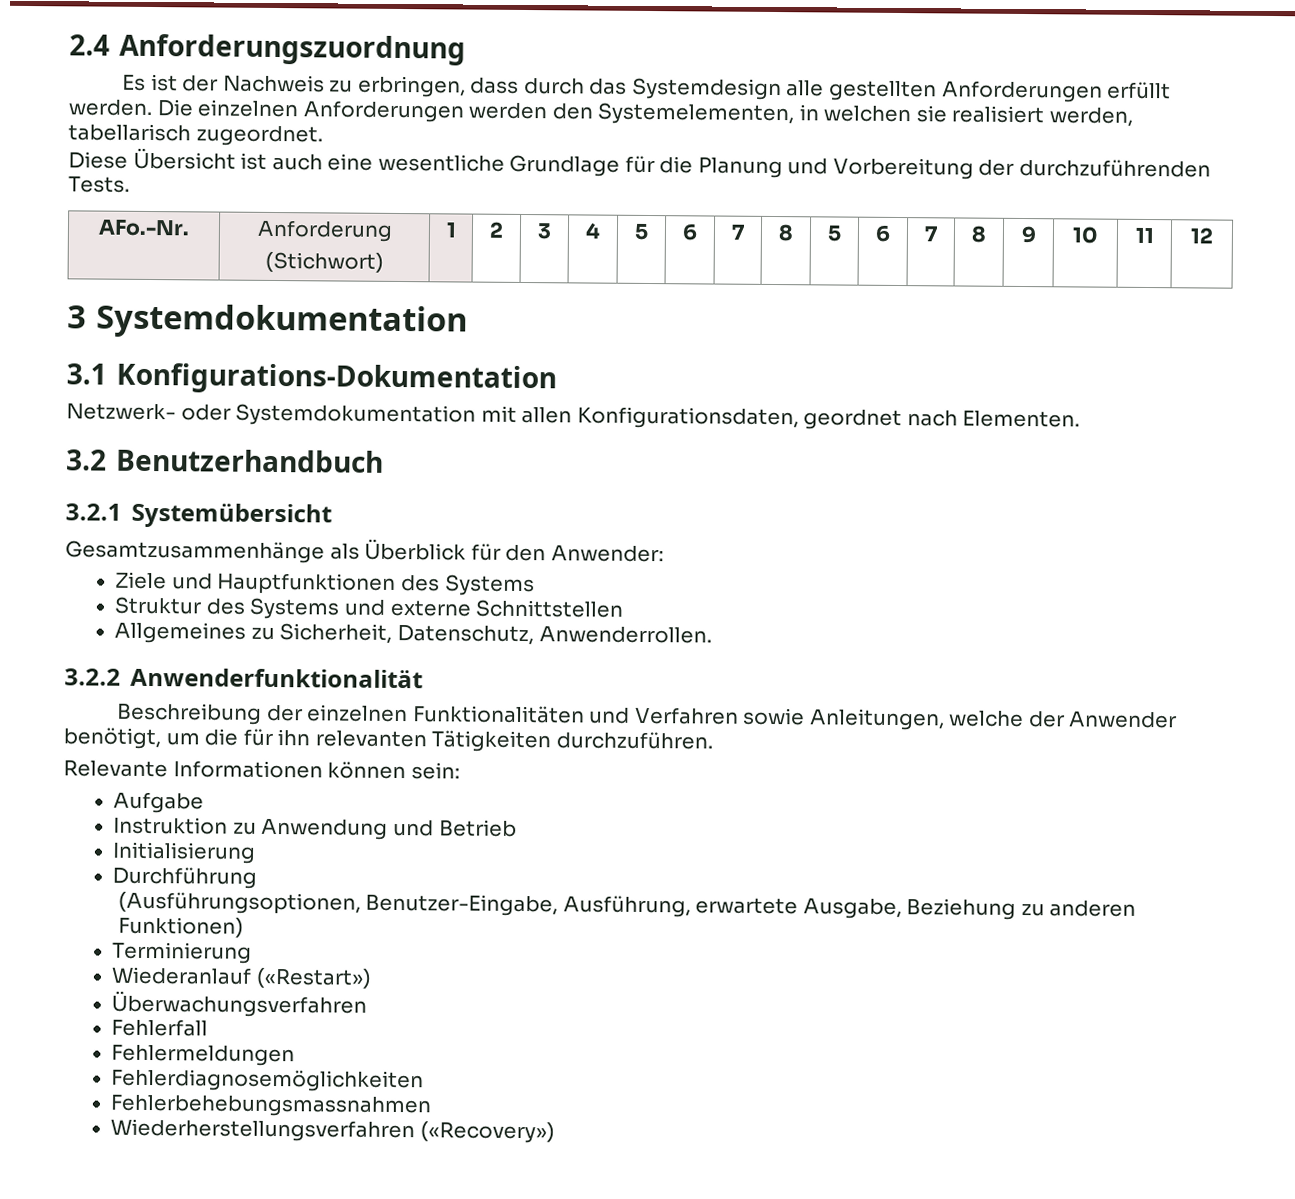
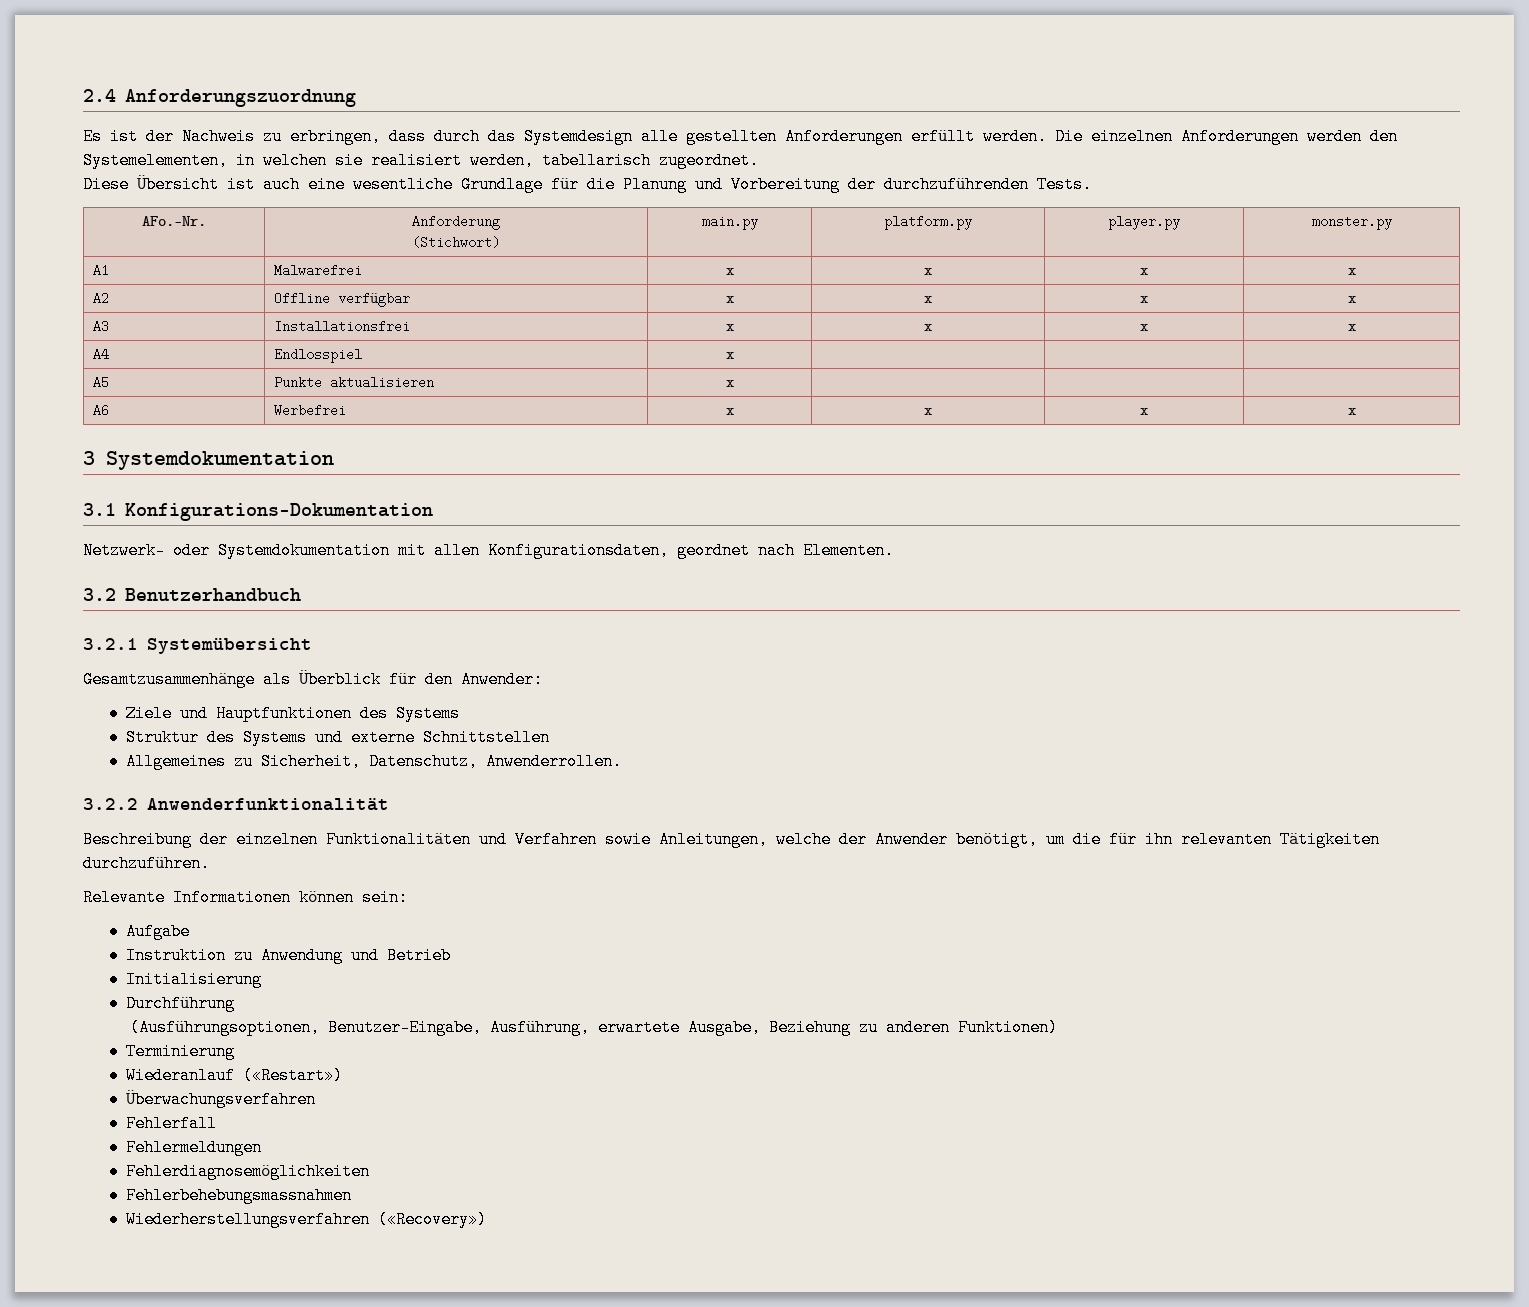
[445,222,457,238] [489,221,504,238] [537,223,552,240] [585,222,601,239] [634,223,649,240] [682,223,698,241] [731,224,745,240] [778,224,794,242] [827,225,842,242] [875,224,891,242] [924,226,938,242] [971,225,987,243] [1020,225,1037,244] [1072,226,1099,244] [1134,227,1154,244] [1190,227,1214,244] 1 | 2 | 3 | 4 | 5 | 6 | 7 | 8 | 5 | 6 | 7 | 8 | 9 | 10 | 11 | 12 -> [701,215,758,230] [884,215,973,230] [1108,215,1180,230] [1311,215,1392,230] [92,264,109,277] [273,264,362,277] [725,268,734,275] [924,268,933,275] [1140,268,1148,275] [1347,268,1356,275] [92,292,109,305] [273,292,410,307] [725,296,734,303] [924,296,933,303] [1140,296,1148,303] [1347,296,1356,303] [92,320,109,333] [273,320,410,333] [725,324,734,331] [924,324,933,331] [1140,324,1148,331] [1347,324,1356,331] [92,348,109,361] [273,348,362,363] [725,352,734,359] [92,376,109,389] [273,376,434,389] [725,380,734,387] [92,404,109,417] [273,404,346,417] [725,408,734,415] [924,408,933,415] [1140,408,1148,415] [1347,408,1356,415] main.py | platform.py | player.py | monster.py // A1 | Malwarefrei | x | x | x | x // A2 | Offline verfügbar | x | x | x | x // A3 | Installationsfrei | x | x | x | x // A4 | Endlosspiel | x | | | // A5 | Punkte aktualisieren | x | | | // A6 | Werbefrei | x | x | x | x

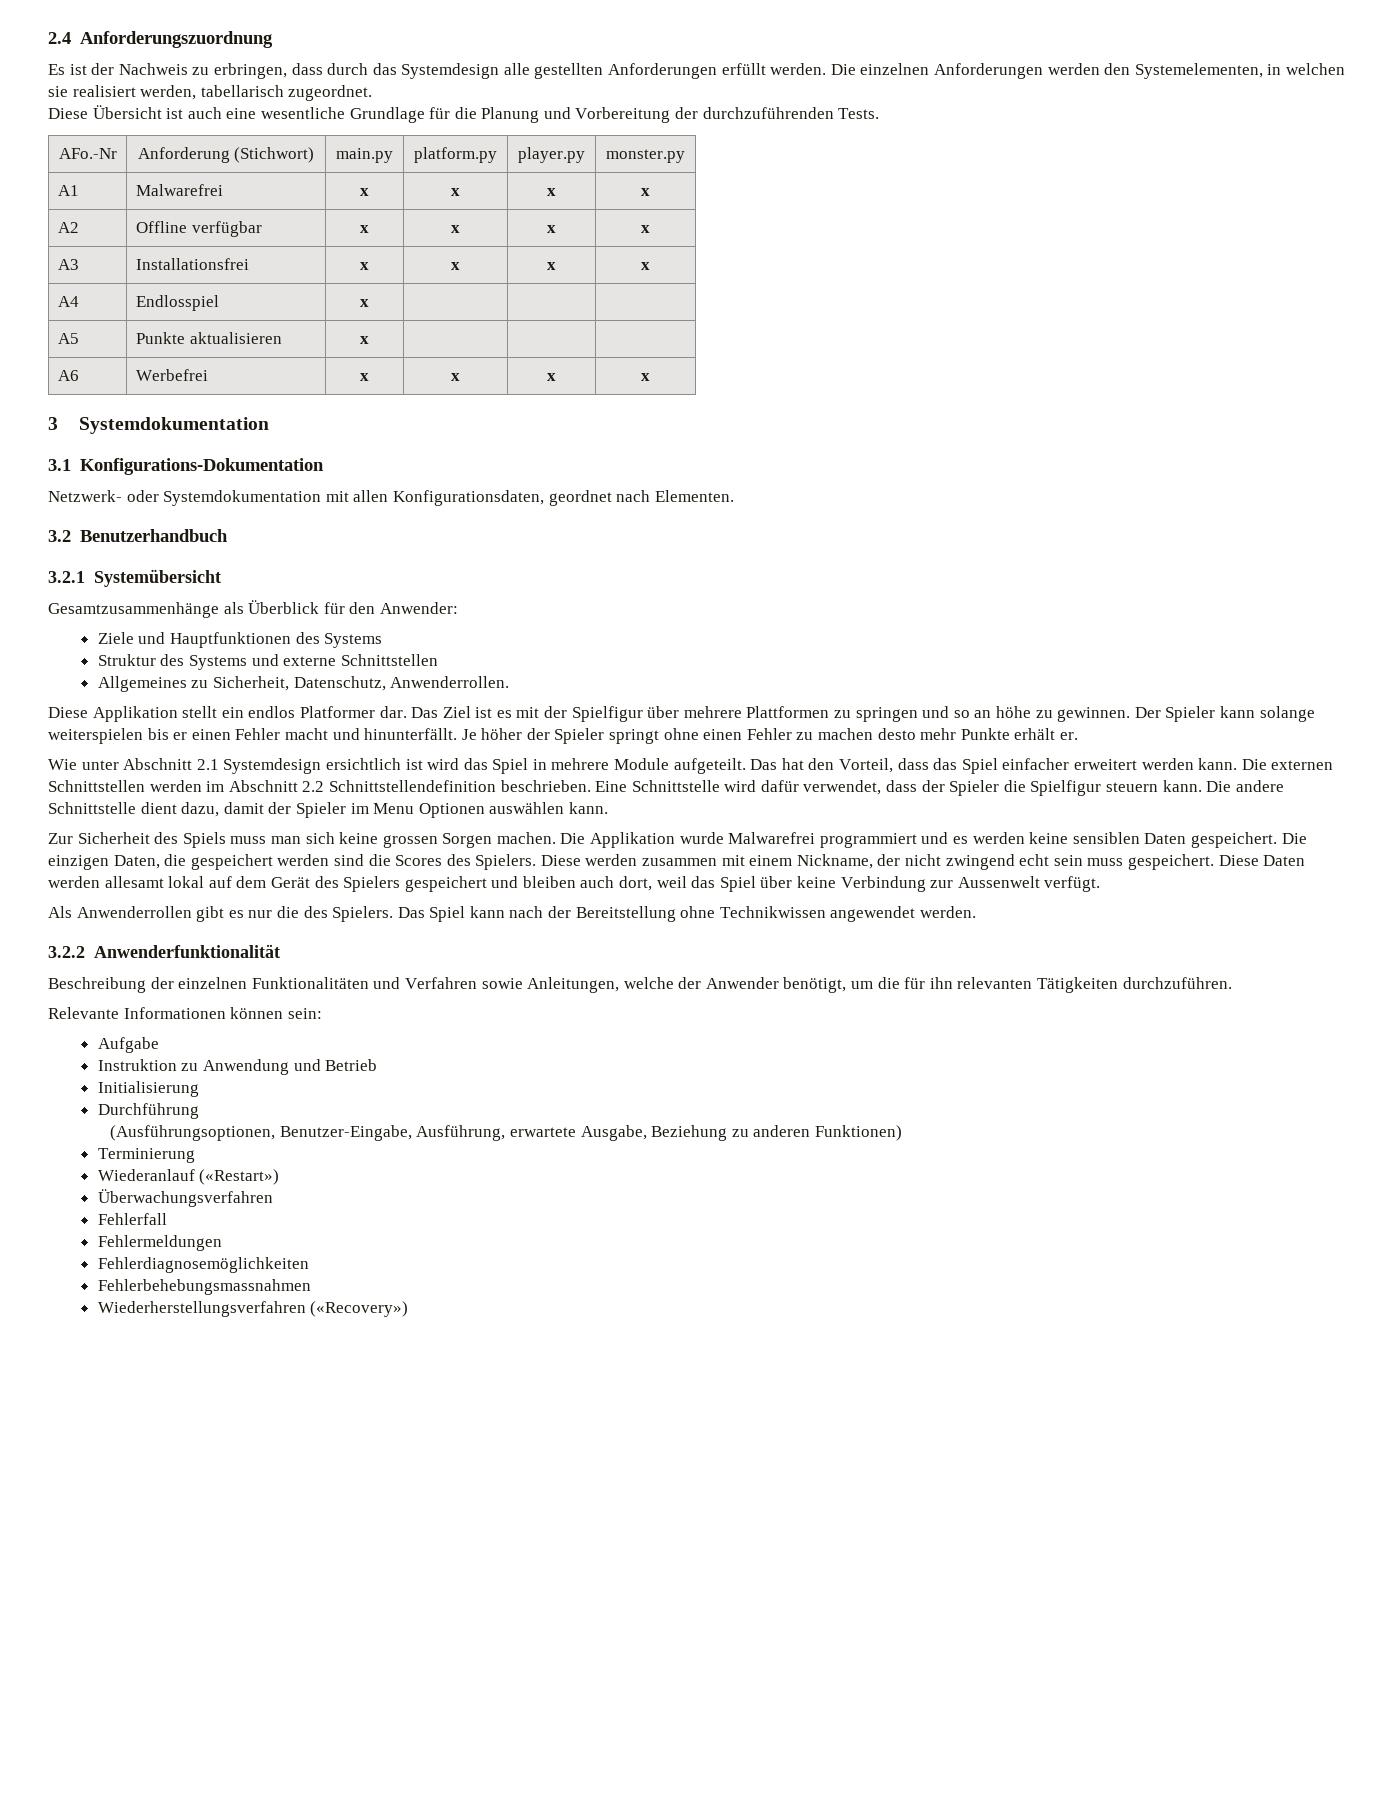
[142,216,206,226] AFo.-Nr. -> [58,148,117,159] AFo.-Nr
(500, 222) // -> (230, 155) none
(623, 761) none -> [48,706,1315,722] [48,728,1078,744] [48,758,1334,774] [48,780,1284,796] [48,802,608,818] [48,832,1307,848] [48,854,1306,870] [48,876,1101,892] [48,906,977,922] // Diese Applikation stellt ein endlos Platformer dar. Das Ziel ist es mit der Spielfigur über mehrere Plattformen zu springen und so an höhe zu gewinnen. Der Spieler kann solange weiterspielen bis er einen Fehler macht und hinunterfällt. Je höher der Spieler springt ohne einen Fehler zu machen desto mehr Punkte erhält er. // Wie unter Abschnitt 2.1 Systemdesign ersichtlich ist wird das Spiel in mehrere Module aufgeteilt. Das hat den Vorteil, dass das Spiel einfacher erweitert werden kann. Die externen Schnittstellen werden im Abschnitt 2.2 Schnittstellendefinition beschrieben. Eine Schnittstelle wird dafür verwendet, dass der Spieler die Spielfigur steuern kann. Die andere Schnittstelle dient dazu, damit der Spieler im Menu Optionen auswählen kann. // Zur Sicherheit des Spiels muss man sich keine grossen Sorgen machen. Die Applikation wurde Malwarefrei programmiert und es werden keine sensiblen Daten gespeichert. Die einzigen Daten, die gespeichert werden sind die Scores des Spielers. Diese werden zusammen mit einem Nickname, der nicht zwingend echt sein muss gespeichert. Diese Daten werden allesamt lokal auf dem Gerät des Spielers gespeichert und bleiben auch dort, weil das Spiel über keine Verbindung zur Aussenwelt verfügt. // Als Anwenderrollen gibt es nur die des Spielers. Das Spiel kann nach der Bereitstellung ohne Technikwissen angewendet werden.

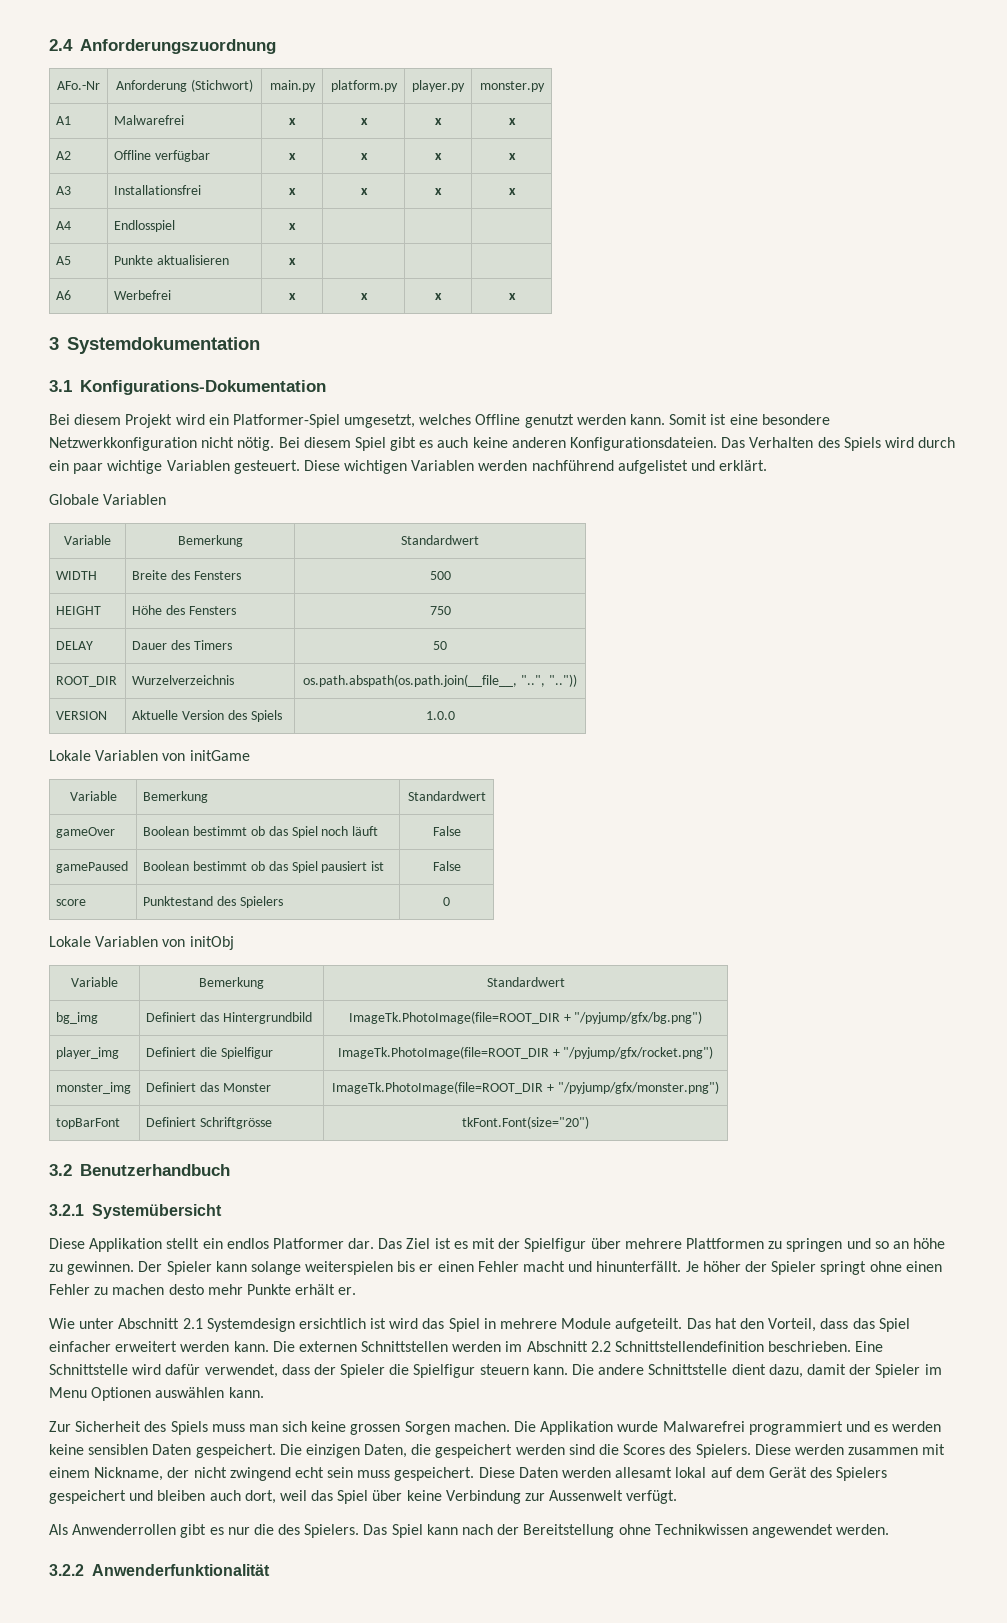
[48,63,1345,79] [48,85,373,101] [48,105,880,123] // Es ist der Nachweis zu erbringen, dass durch das Systemdesign alle gestellten Anforderungen erfüllt werden. Die einzelnen Anforderungen werden den Systemelementen, in welchen sie realisiert werden, tabellarisch zugeordnet. // Diese Übersicht ist auch eine wesentliche Grundlage für die Planung und Vorbereitung der durchzuführenden Tests. -> (276, 46) none
[48,490,734,506] [48,529,228,542] [48,569,221,587] [48,600,458,618] [97,632,383,648] [97,654,438,670] [97,676,510,692] Netzwerk- oder Systemdokumentation mit allen Konfigurationsdaten, geordnet nach Elementen. // 3.2 Benutzerhandbuch // 3.2.1 Systemübersicht // Gesamtzusammenhänge als Überblick für den Anwender: // Ziele und Hauptfunktionen des Systems // Struktur des Systems und externe Schnittstellen // Allgemeines zu Sicherheit, Datenschutz, Anwenderrollen. -> [49,414,830,428] [49,437,956,451] [49,460,768,474] [49,494,167,505] [64,535,111,545] [177,535,243,547] [401,535,479,545] [56,571,98,580] [132,570,241,580] [429,571,451,580] [56,606,102,615] [132,605,236,615] [429,606,451,615] [56,641,94,650] [132,640,232,650] [433,641,447,650] [56,676,118,687] [132,675,235,685] [303,674,577,687] [56,711,108,720] [132,710,282,722] [425,711,455,720] [49,750,250,761] [69,791,117,801] [143,791,209,803] [407,791,486,801] [56,827,116,838] [143,826,379,838] [432,826,461,836] [56,861,129,873] [143,861,385,873] [432,861,461,871] [56,899,87,906] [143,896,283,908] [443,897,450,906] [49,936,234,950] [71,977,118,987] [199,977,264,989] [486,977,565,987] [56,1012,99,1024] [146,1012,312,1024] [348,1011,703,1024] [56,1047,120,1059] [146,1047,273,1059] [337,1046,714,1059] [56,1082,132,1094] [146,1082,271,1092] [332,1081,719,1094] [56,1118,121,1129] [146,1117,273,1129] [462,1116,589,1129] [49,1164,230,1176] [49,1204,222,1219] Bei diesem Projekt wird ein Platformer-Spiel umgesetzt, welches Offline genutzt werden kann. Somit ist eine besondere Netzwerkkonfiguration nicht nötig. Bei diesem Spiel gibt es auch keine anderen Konfigurationsdateien. Das Verhalten des Spiels wird durch ein paar wichtige Variablen gesteuert. Diese wichtigen Variablen werden nachführend aufgelistet und erklärt. // Globale Variablen // Variable | Bemerkung | Standardwert // WIDTH | Breite des Fensters | 500 // HEIGHT | Höhe des Fensters | 750 // DELAY | Dauer des Timers | 50 // ROOT_DIR | Wurzelverzeichnis | os.path.abspath(os.path.join(__file__, "..", "..")) // VERSION | Aktuelle Version des Spiels | 1.0.0 // Lokale Variablen von initGame // Variable | Bemerkung | Standardwert // gameOver | Boolean bestimmt ob das Spiel noch läuft | False // gamePaused | Boolean bestimmt ob das Spiel pausiert ist | False // score | Punktestand des Spielers | 0 // Lokale Variablen von initObj // Variable | Bemerkung | Standardwert // bg_img | Definiert das Hintergrundbild | ImageTk.PhotoImage(file=ROOT_DIR + "/pyjump/gfx/bg.png") // player_img | Definiert die Spielfigur | ImageTk.PhotoImage(file=ROOT_DIR + "/pyjump/gfx/rocket.png") // monster_img | Definiert das Monster | ImageTk.PhotoImage(file=ROOT_DIR + "/pyjump/gfx/monster.png") // topBarFont | Definiert Schriftgrösse | tkFont.Font(size="20") // 3.2 Benutzerhandbuch // 3.2.1 Systemübersicht
[48,977,1232,993] [48,1007,322,1019] [97,1037,159,1053] [97,1059,378,1075] [97,1081,199,1097] [97,1103,199,1119] [110,1125,902,1141] [97,1148,195,1163] [97,1169,280,1185] [97,1189,273,1207] [97,1213,167,1225] [97,1235,222,1251] [97,1257,309,1273] [97,1279,311,1295] [97,1301,409,1317] // Beschreibung der einzelnen Funktionalitäten und Verfahren sowie Anleitungen, welche der Anwender benötigt, um die für ihn relevanten Tätigkeiten durchzuführen. // Relevante Informationen können sein: // Aufgabe // Instruktion zu Anwendung und Betrieb // Initialisierung // Durchführung // (Ausführungsoptionen, Benutzer-Eingabe, Ausführung, erwartete Ausgabe, Beziehung zu anderen Funktionen) // Terminierung // Wiederanlauf («Restart») // Überwachungsverfahren // Fehlerfall // Fehlermeldungen // Fehlerdiagnosemöglichkeiten // Fehlerbehebungsmassnahmen // Wiederherstellungsverfahren («Recovery») -> (270, 1570) none

